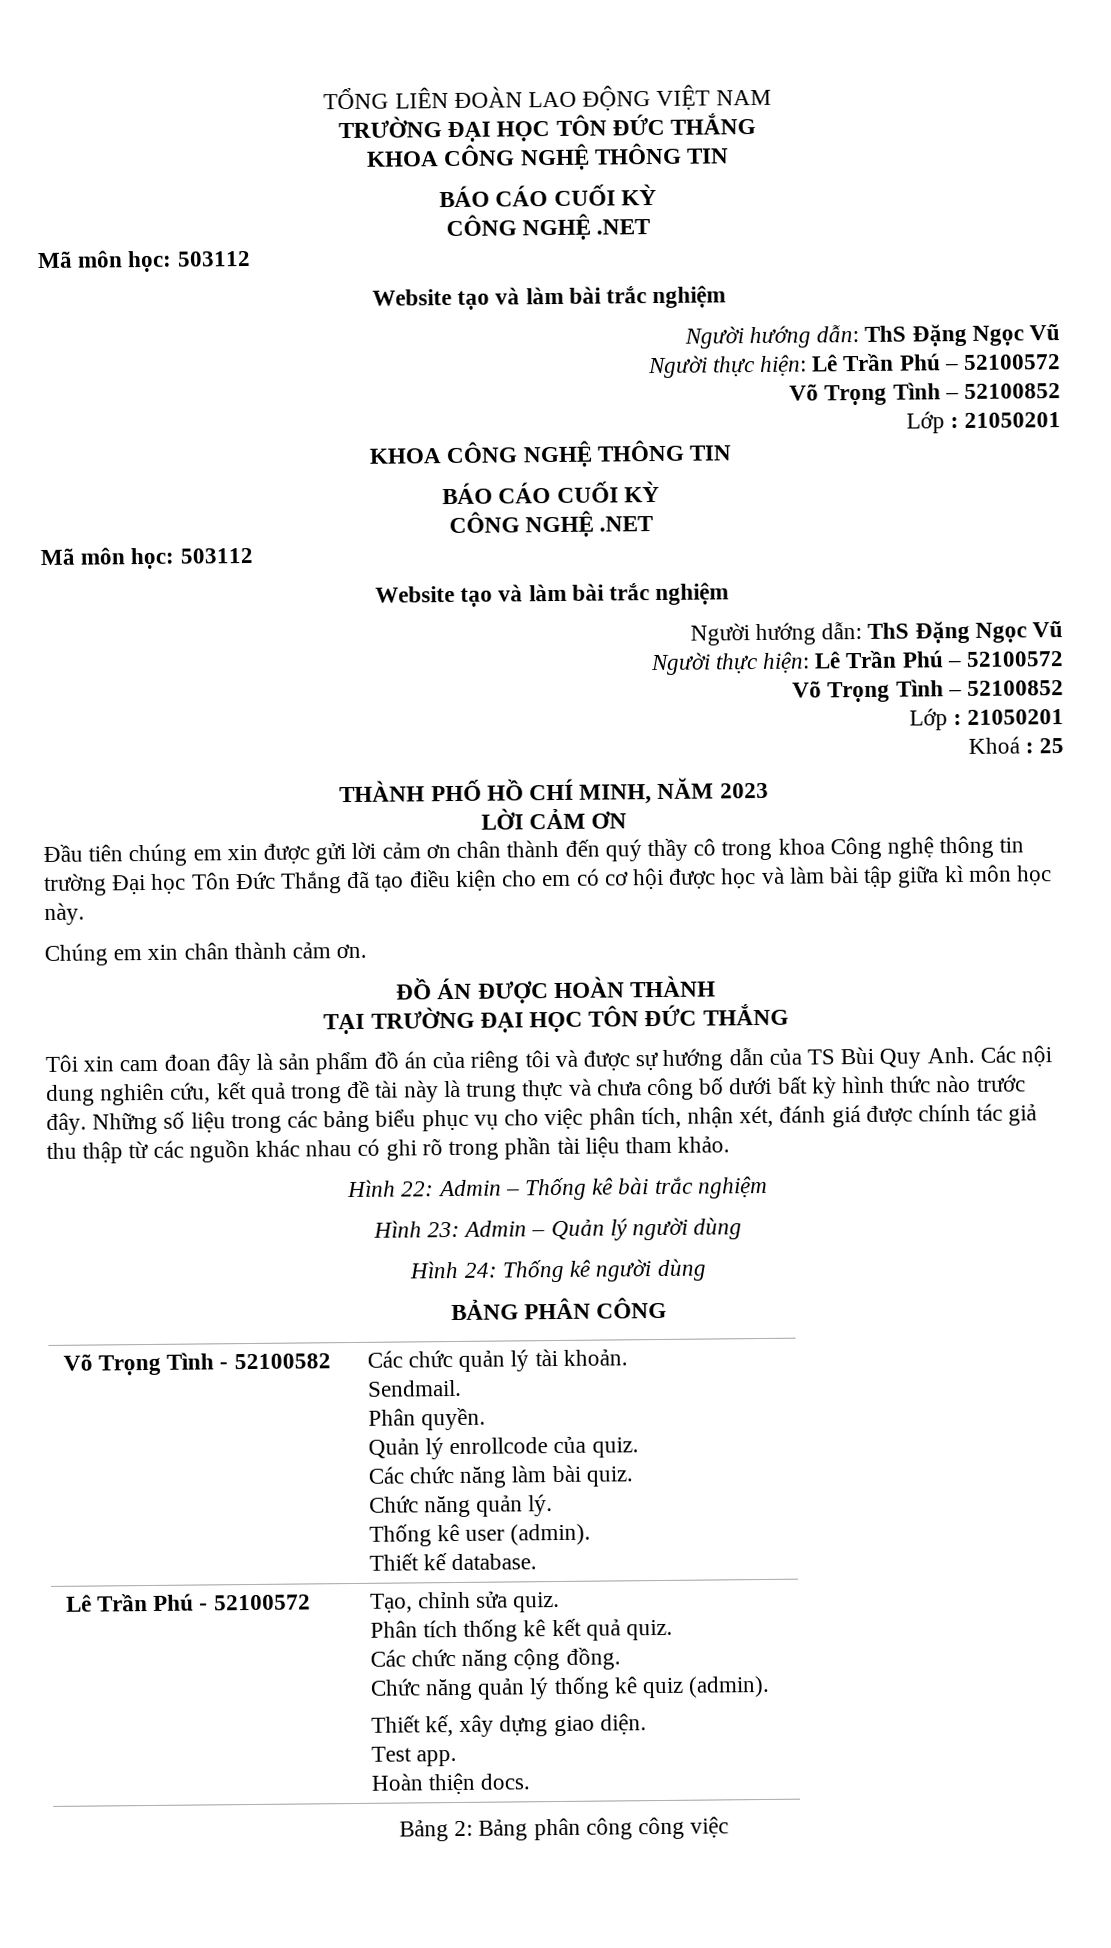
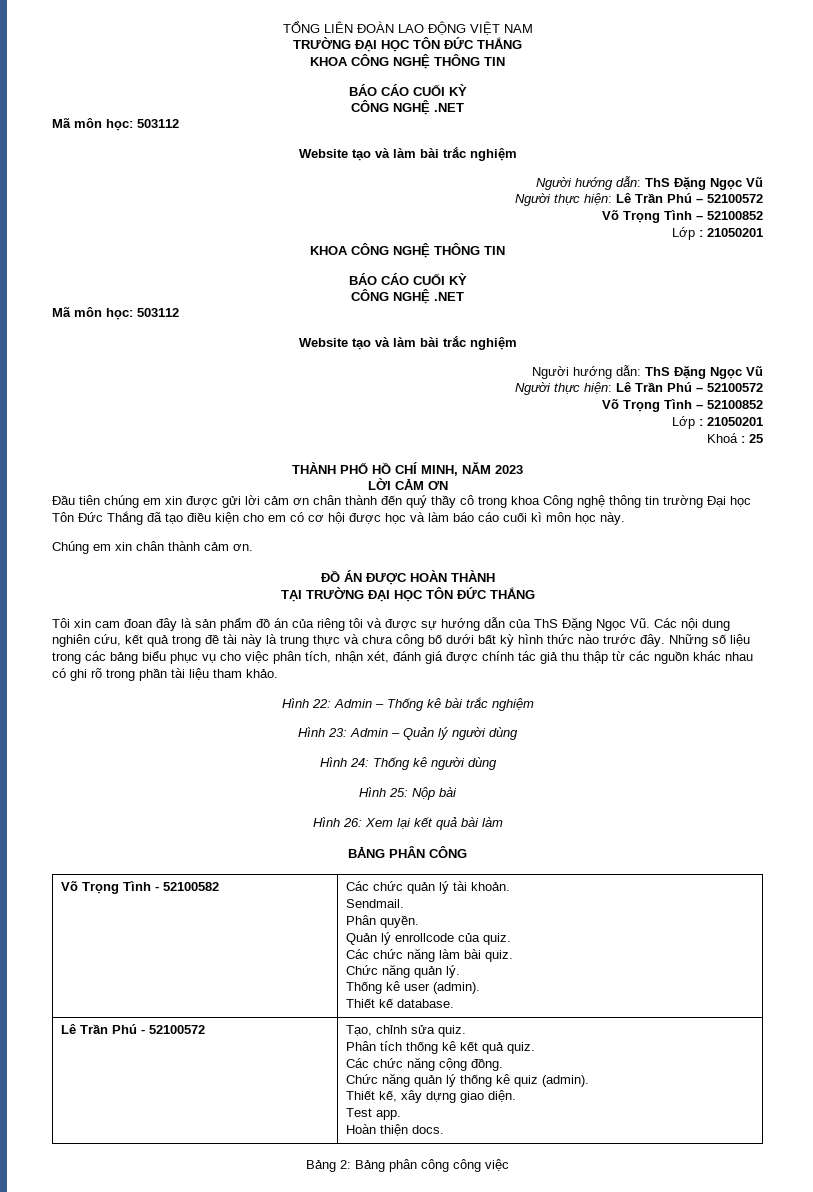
[828,865,940,888] bài tập giữa -> [453,512,527,522] báo cáo cuối
[806,1046,975,1069] TS Bùi Quy Anh. -> [534,617,650,631] ThS Đặng Ngọc Vũ.
(707, 1270) none -> [359,787,457,800] [312,817,503,830] // Hình 25: Nộp bài // Hình 26: Xem lại kết quả bài làm

